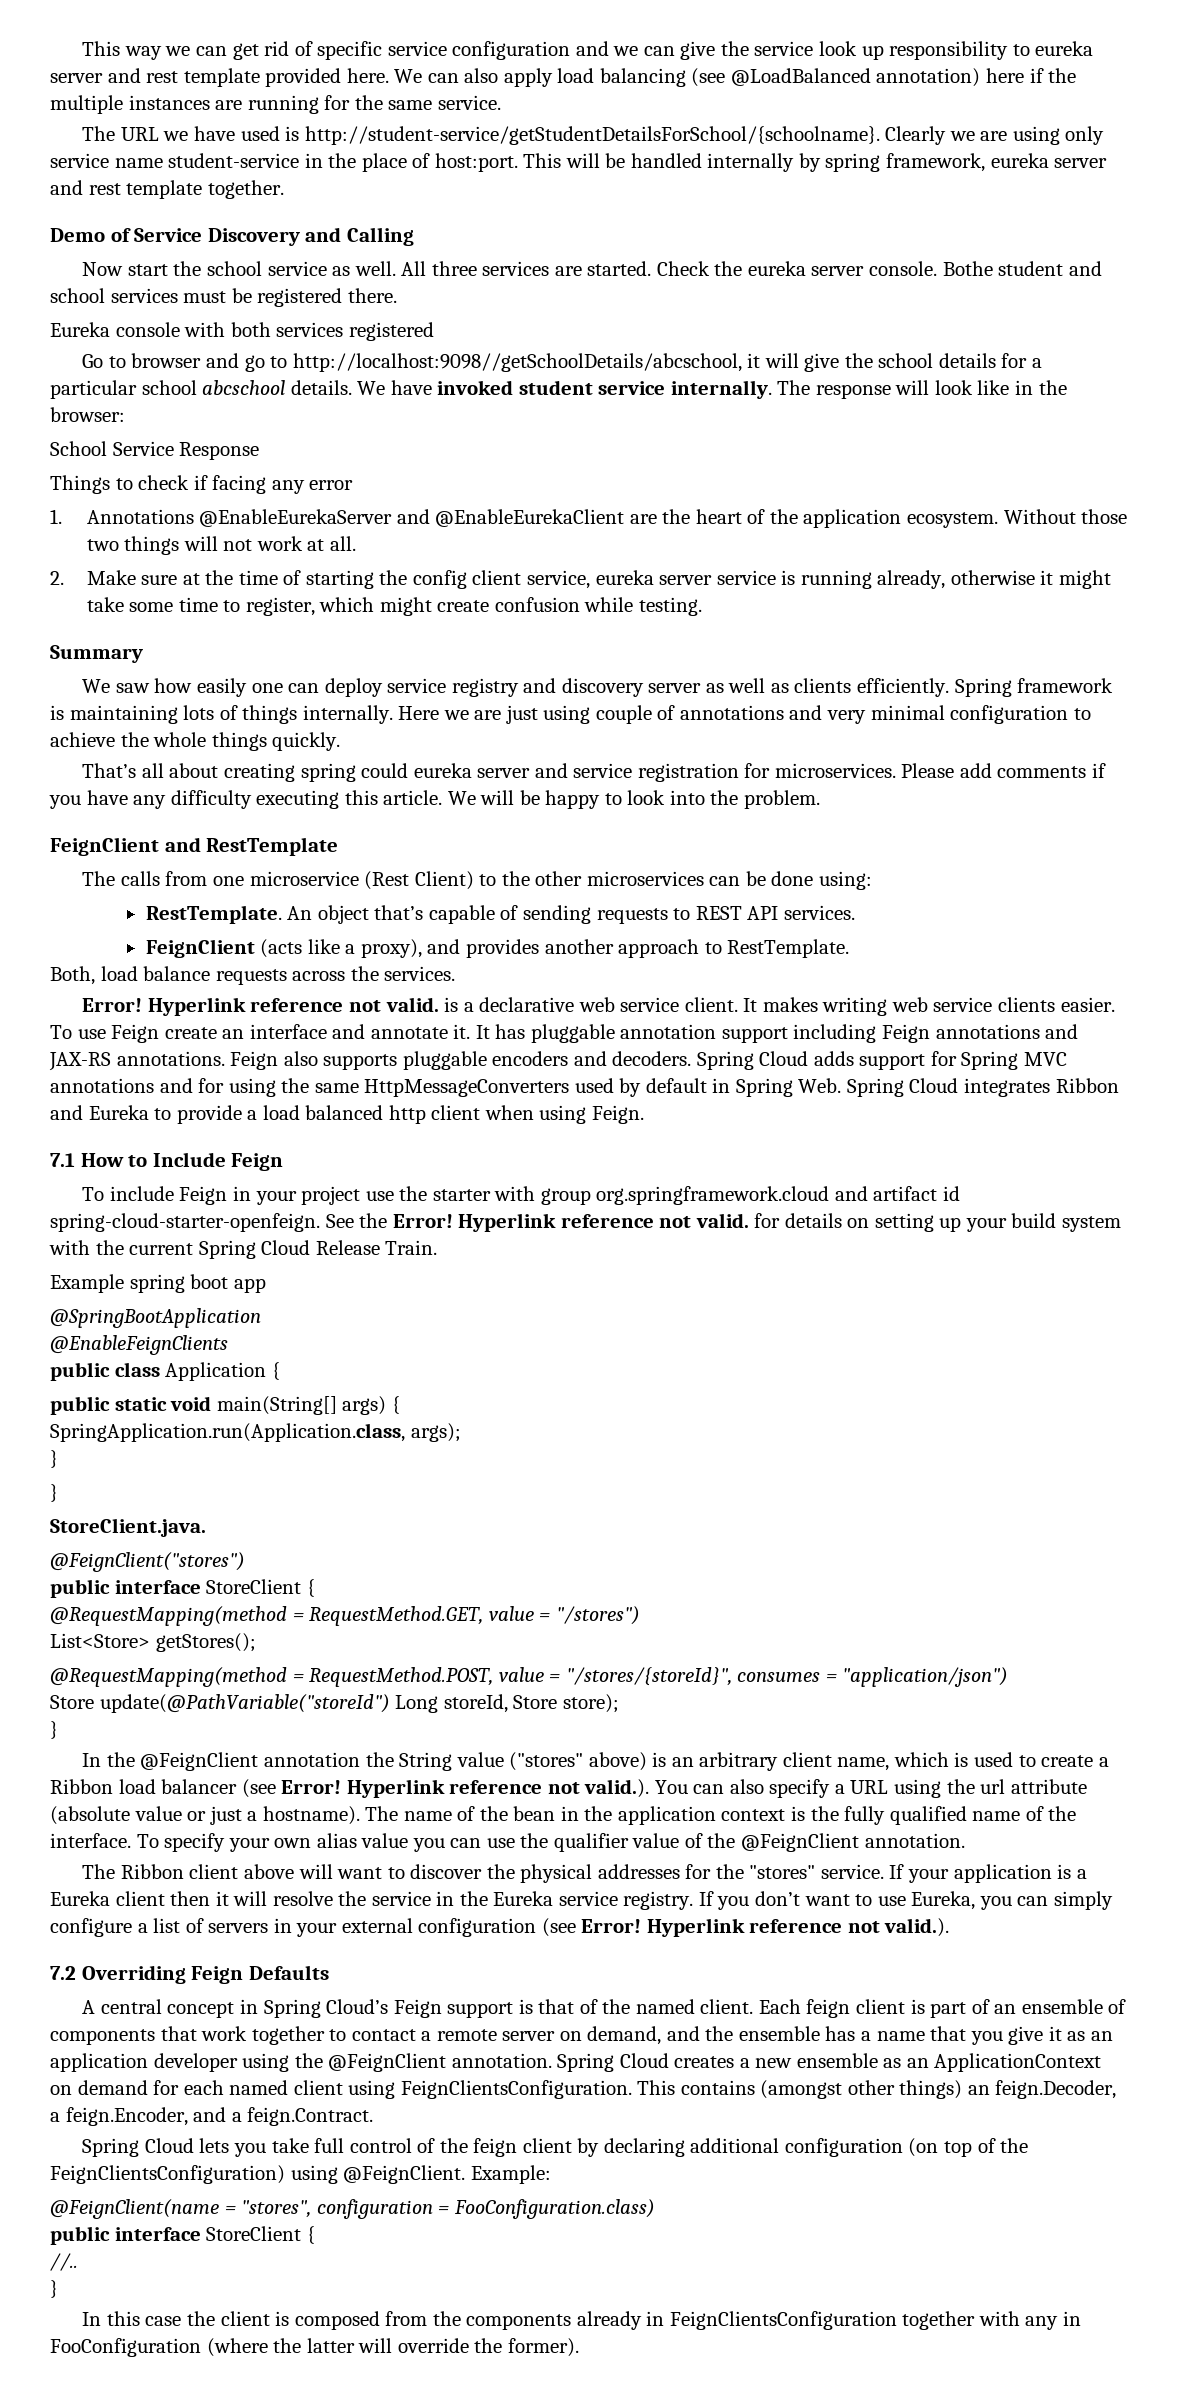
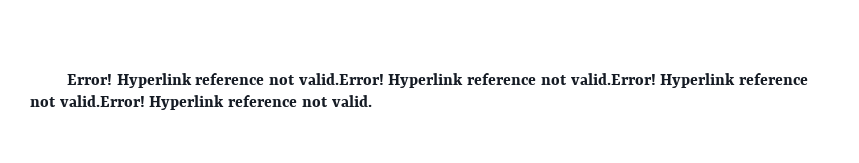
[82,41,1094,60] [50,68,1077,87] [50,95,501,114] [82,126,1105,145] [50,153,1108,172] [50,180,284,199] [50,227,414,246] [82,261,1102,276] [50,288,397,307] [50,322,434,341] [82,353,1042,372] [50,380,1067,399] [50,407,125,422] [50,441,260,460] [50,475,354,494] [50,509,1128,528] [86,536,356,555] [50,570,1111,589] [86,597,702,616] [50,645,143,663] [82,678,1114,697] [50,705,1091,724] [50,732,341,751] [82,763,1106,782] [49,790,821,809] [50,837,339,856] [82,871,872,890] [145,905,855,924] [145,939,850,958] [50,966,456,985] [82,997,1115,1016] [50,1024,1079,1043] [49,1051,1068,1071] [50,1078,1119,1097] [50,1105,644,1124] [50,1152,284,1171] [82,1186,960,1205] [50,1213,1122,1232] [49,1240,438,1259] [50,1274,266,1293] [50,1308,261,1328] [50,1335,228,1355] [50,1362,280,1381] [50,1396,400,1415] [50,1423,461,1442] [50,1450,58,1468] [50,1484,58,1502] [50,1518,206,1537] [50,1552,245,1572] [50,1579,315,1598] [50,1606,640,1626] [50,1633,256,1652] [50,1667,1009,1687] [50,1694,619,1713] [50,1721,58,1739] [82,1752,1109,1771] [50,1779,1087,1798] [50,1806,1077,1825] [50,1833,965,1852] [82,1864,1087,1883] [50,1891,1113,1910] [50,1918,950,1937] [50,1965,329,1984] [82,1999,1127,2018] [50,2026,1113,2045] [50,2053,1102,2072] [50,2080,1117,2099] [50,2107,374,2126] [82,2138,1029,2157] [50,2165,551,2184] [50,2199,655,2219] [50,2226,315,2245] [50,2253,78,2271] [50,2280,58,2298] [82,2311,1081,2330] [50,2338,579,2357] This way we can get rid of specific service configuration and we can give the service look up responsibility to eureka server and rest template provided here. We can also apply load balancing (see @LoadBalanced annotation) here if the multiple instances are running for the same service. // The URL we have used is http://student-service/getStudentDetailsForSchool/{schoolname}. Clearly we are using only service name student-service in the place of host:port. This will be handled internally by spring framework, eureka server and rest template together. // Demo of Service Discovery and Calling // Now start the school service as well. All three services are started. Check the eureka server console. Bothe student and school services must be registered there. // Eureka console with both services registered // Go to browser and go to http://localhost:9098//getSchoolDetails/abcschool, it will give the school details for a particular school abcschool details. We have invoked student service internally. The response will look like in the browser: // School Service Response // Things to check if facing any error // 1. Annotations @EnableEurekaServer and @EnableEurekaClient are the heart of the application ecosystem. Without those two things will not work at all. // 2. Make sure at the time of starting the config client service, eureka server service is running already, otherwise it might take some time to register, which might create confusion while testing. // Summary // We saw how easily one can deploy service registry and discovery server as well as clients efficiently. Spring framework is maintaining lots of things internally. Here we are just using couple of annotations and very minimal configuration to achieve the whole things quickly. // That’s all about creating spring could eureka server and service registration for microservices. Please add comments if you have any difficulty executing this article. We will be happy to look into the problem. // FeignClient and RestTemplate // The calls from one microservice (Rest Client) to the other microservices can be done using: // RestTemplate. An object that’s capable of sending requests to REST API services. // FeignClient (acts like a proxy), and provides another approach to RestTemplate. // Both, load balance requests across the services. // Error! Hyperlink reference not valid. is a declarative web service client. It makes writing web service clients easier. To use Feign create an interface and annotate it. It has pluggable annotation support including Feign annotations and JAX-RS annotations. Feign also supports pluggable encoders and decoders. Spring Cloud adds support for Spring MVC annotations and for using the same HttpMessageConverters used by default in Spring Web. Spring Cloud integrates Ribbon and Eureka to provide a load balanced http client when using Feign. // 7.1 How to Include Feign // To include Feign in your project use the starter with group org.springframework.cloud and artifact id spring-cloud-starter-openfeign. See the Error! Hyperlink reference not valid. for details on setting up your build system with the current Spring Cloud Release Train. // Example spring boot app // @SpringBootApplication // @EnableFeignClients // public class Application { // public static void main(String[] args) { // SpringApplication.run(Application.class, args); // } // } // StoreClient.java. // @FeignClient("stores") // public interface StoreClient { // @RequestMapping(method = RequestMethod.GET, value = "/stores") // List<Store> getStores(); // @RequestMapping(method = RequestMethod.POST, value = "/stores/{storeId}", consumes = "application/json") // Store update(@PathVariable("storeId") Long storeId, Store store); // } // In the @FeignClient annotation the String value ("stores" above) is an arbitrary client name, which is used to create a Ribbon load balancer (see Error! Hyperlink reference not valid.). You can also specify a URL using the url attribute (absolute value or just a hostname). The name of the bean in the application context is the fully qualified name of the interface. To specify your own alias value you can use the qualifier value of the @FeignClient annotation. // The Ribbon client above will want to discover the physical addresses for the "stores" service. If your application is a Eureka client then it will resolve the service in the Eureka service registry. If you don’t want to use Eureka, you can simply configure a list of servers in your external configuration (see Error! Hyperlink reference not valid.). // 7.2 Overriding Feign Defaults // A central concept in Spring Cloud’s Feign support is that of the named client. Each feign client is part of an ensemble of components that work together to contact a remote server on demand, and the ensemble has a name that you give it as an application developer using the @FeignClient annotation. Spring Cloud creates a new ensemble as an ApplicationContext on demand for each named client using FeignClientsConfiguration. This contains (amongst other things) an feign.Decoder, a feign.Encoder, and a feign.Contract. // Spring Cloud lets you take full control of the feign client by declaring additional configuration (on top of the FeignClientsConfiguration) using @FeignClient. Example: // @FeignClient(name = "stores", configuration = FooConfiguration.class) // public interface StoreClient { // //.. // } // In this case the client is composed from the components already in FeignClientsConfiguration together with any in FooConfiguration (where the latter will override the former). -> [66,73,809,88] [30,95,372,110] Error! Hyperlink reference not valid.Error! Hyperlink reference not valid.Error! Hyperlink reference not valid.Error! Hyperlink reference not valid.

